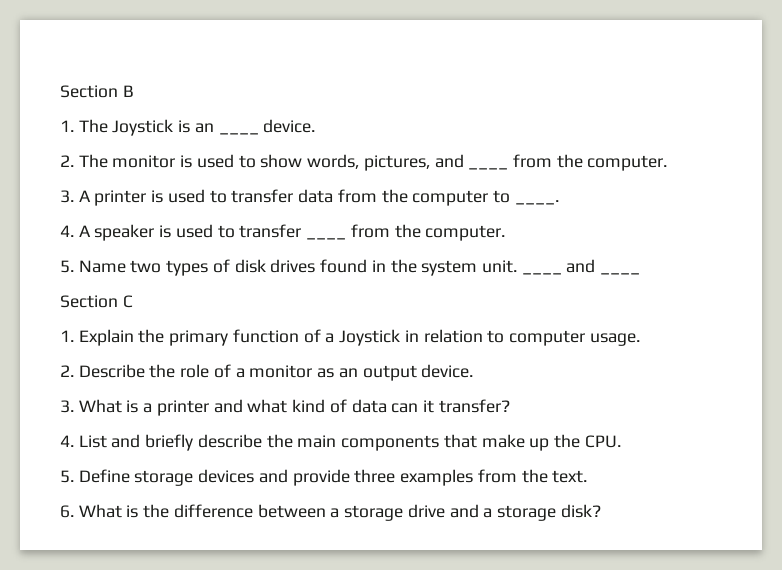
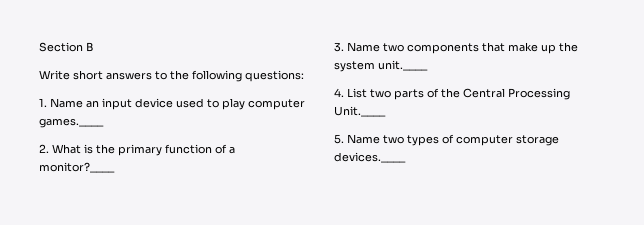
[60,119,316,136] [60,154,668,171] [60,189,559,206] [60,224,506,241] 1. The Joystick is an ____ device. // 2. The monitor is used to show words, pictures, and ____ from the computer. // 3. A printer is used to transfer data from the computer to ____. // 4. A speaker is used to transfer ____ from the computer. -> [39,70,304,82] [39,98,305,110] [39,118,104,128] [39,144,235,156] [39,162,115,173] [334,42,578,54] [334,60,428,72] [334,88,570,100] [334,106,386,117] Write short answers to the following questions: // 1. Name an input device used to play computer games.____ // 2. What is the primary function of a monitor?____ // 3. Name two components that make up the system unit.____ // 4. List two parts of the Central Processing Unit.____
[234,259,641,276] [60,295,133,308] [60,329,640,346] [60,364,474,381] [60,399,510,416] [60,434,621,451] [60,469,588,486] [60,504,601,521] disk drives found in the system unit. ____ and ____ // Section C // 1. Explain the primary function of a Joystick in relation to computer usage. // 2. Describe the role of a monitor as an output device. // 3. What is a printer and what kind of data can it transfer? // 4. List and briefly describe the main components that make up the CPU. // 5. Define storage devices and provide three examples from the text. // 6. What is the difference between a storage drive and a storage disk? -> [456,135,559,146] [334,152,406,163] computer storage devices.____

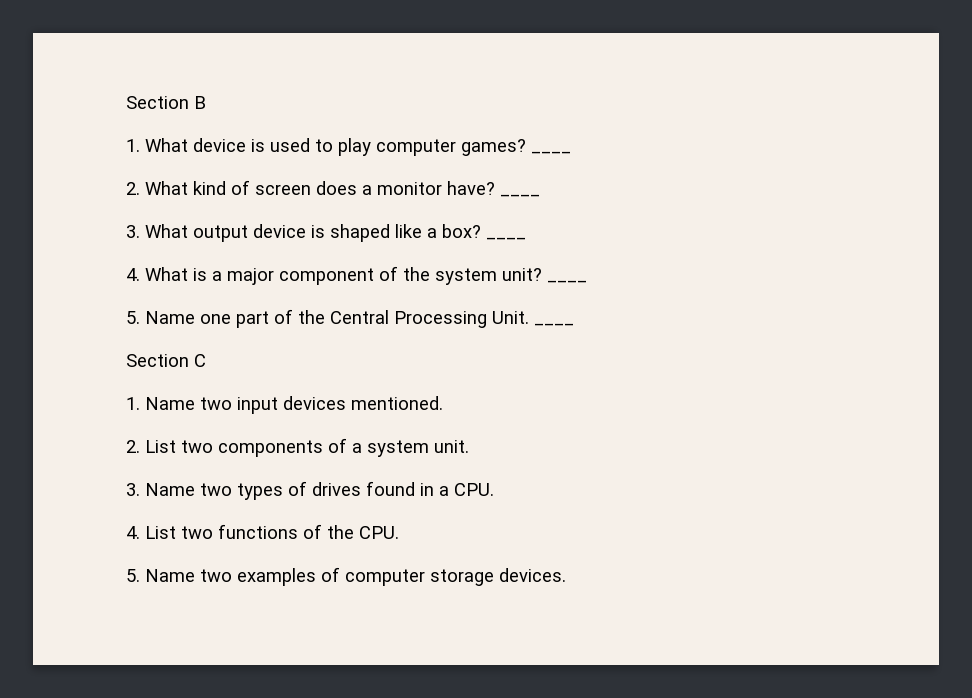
[39,70,304,82] [39,98,173,110] Write short answers to the following questions: // 1. Name an input device -> [126,138,265,152] 1. What device is
[39,118,104,128] games.____ -> [461,139,571,156] games? ____
[84,144,235,156] [39,162,115,173] [334,42,578,54] [334,60,428,72] is the primary function of a monitor?____ // 3. Name two components that make up the system unit.____ -> [193,180,540,197] [126,224,526,242] [126,266,587,285] [126,309,574,328] [126,354,206,367] [126,396,443,414] [126,438,469,457] [126,481,494,500] kind of screen does a monitor have? ____ // 3. What output device is shaped like a box? ____ // 4. What is a major component of the system unit? ____ // 5. Name one part of the Central Processing Unit. ____ // Section C // 1. Name two input devices mentioned. // 2. List two components of a system unit. // 3. Name two types of drives found in a CPU.
[394,88,570,100] [334,106,386,117] parts of the Central Processing Unit.____ -> [218,524,399,539] functions of the CPU.
[407,135,439,146] types -> [237,568,316,586] examples
[334,152,406,163] devices.____ -> [499,568,566,582] devices.

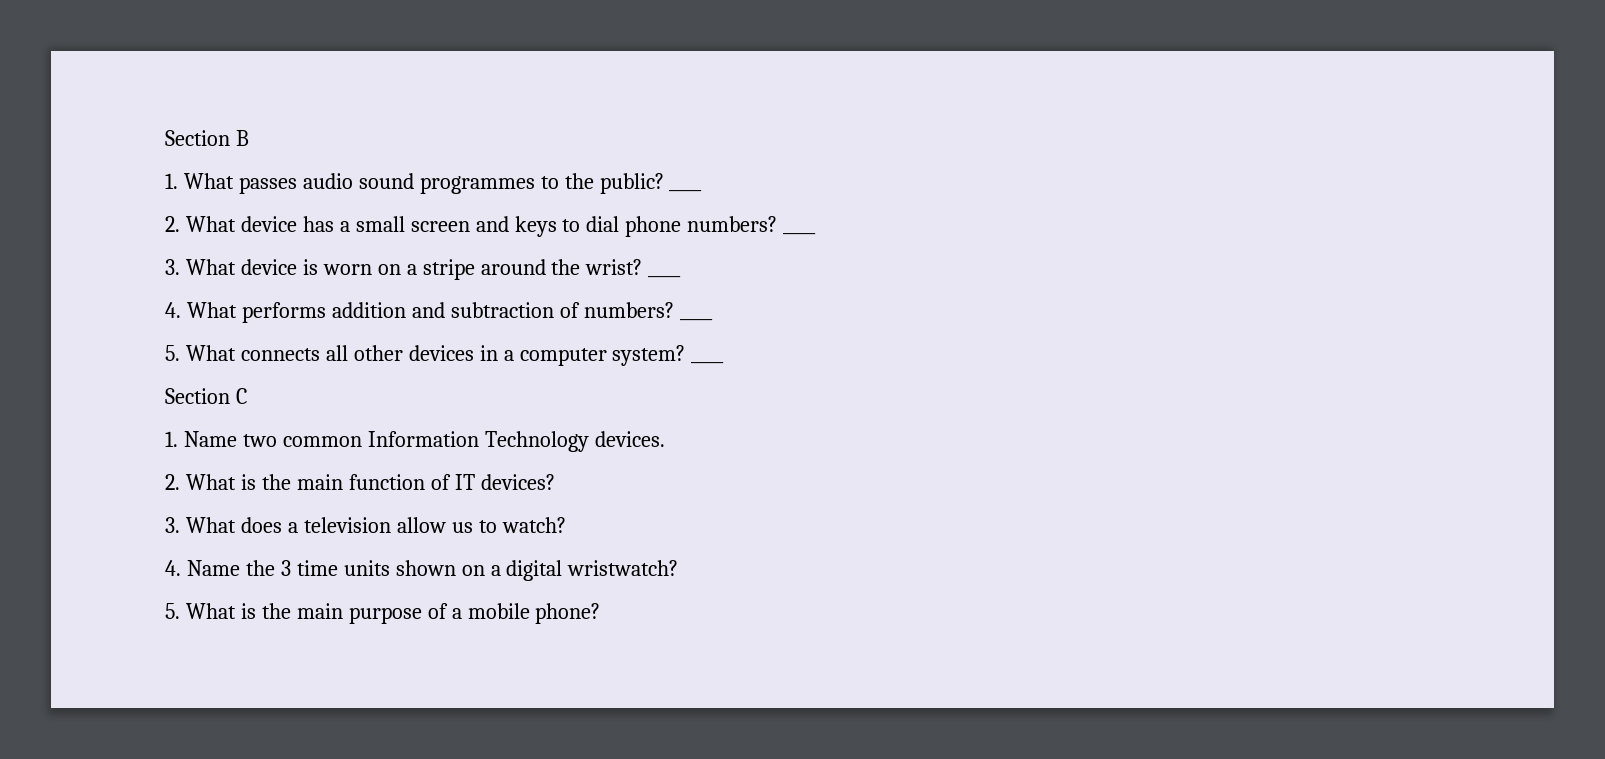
[193,138,571,156] [126,180,495,195] device is used to play computer games? ____ // 2. What kind of screen does a monitor have? -> [238,173,703,194] [165,216,778,237] passes audio sound programmes to the public? ____ // 2. What device has a small screen and keys to dial phone numbers?
[193,224,526,242] [126,266,587,285] [126,309,529,328] output device is shaped like a box? ____ // 4. What is a major component of the system unit? ____ // 5. Name one part of the Central Processing Unit. -> [240,259,643,280] [648,275,682,278] [165,302,674,323] [679,318,713,321] [165,345,686,366] device is worn on a stripe around the wrist? ____ // 4. What performs addition and subtraction of numbers? ____ // 5. What connects all other devices in a computer system?
[237,396,443,414] [126,438,469,457] [126,481,494,500] [126,524,399,539] [126,567,566,586] input devices mentioned. // 2. List two components of a system unit. // 3. Name two types of drives found in a CPU. // 4. List two functions of the CPU. // 5. Name two examples of computer storage devices. -> [282,431,665,452] [165,474,555,490] [165,517,566,533] [165,560,679,581] [165,603,601,624] common Information Technology devices. // 2. What is the main function of IT devices? // 3. What does a television allow us to watch? // 4. Name the 3 time units shown on a digital wristwatch? // 5. What is the main purpose of a mobile phone?

